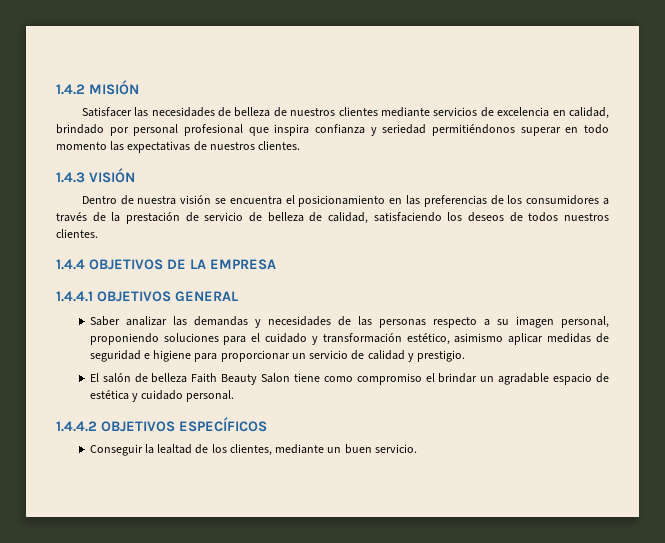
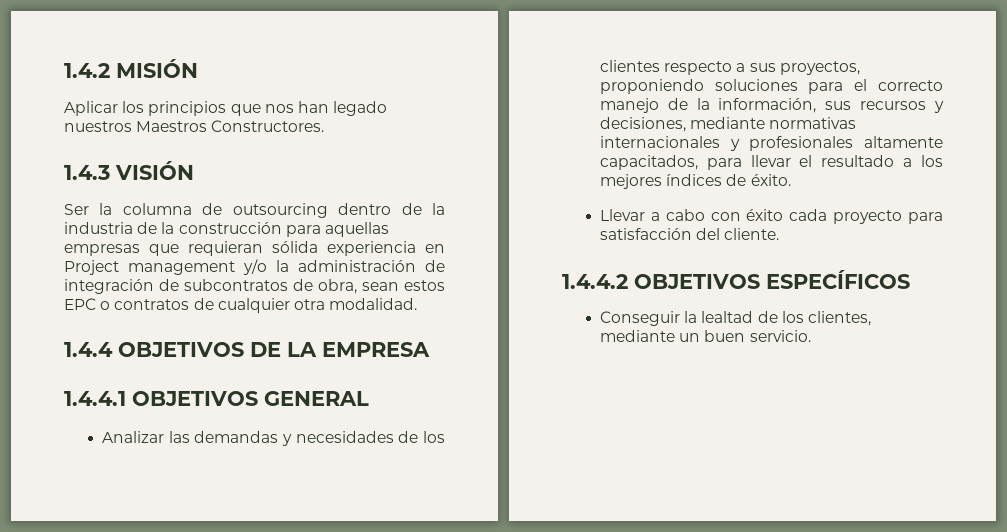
[81,107,610,119] [56,124,610,136] [56,141,301,153] [56,168,135,183] [81,195,610,207] [56,212,609,224] [56,229,98,238] Satisfacer las necesidades de belleza de nuestros clientes mediante servicios de excelencia en calidad, brindado por personal profesional que inspira confianza y seriedad permitiéndonos superar en todo momento las expectativas de nuestros clientes. // 1.4.3 VISIÓN // Dentro de nuestra visión se encuentra el posicionamiento en las preferencias de los consumidores a través de la prestación de servicio de belleza de calidad, satisfaciendo los deseos de todos nuestros clientes. -> [64,101,388,116] [64,120,325,132] [64,161,194,180] [64,203,445,218] [64,222,389,237] [64,241,445,256] [64,259,445,275] [64,279,445,294] [64,298,418,313] Aplicar los principios que nos han legado nuestros Maestros Constructores. // 1.4.3 VISIÓN // Ser la columna de outsourcing dentro de la industria de la construcción para aquellas empresas que requieran sólida experiencia en Project management y/o la administración de integración de subcontratos de obra, sean estos EPC o contratos de cualquier otra modalidad.
[89,316,167,326] Saber analizar -> [101,431,164,443] Analizar
[357,316,610,328] [89,333,609,345] [89,350,466,362] [89,373,609,385] [89,390,235,402] las personas respecto a su imagen personal, proponiendo soluciones para el cuidado y transformación estético, asimismo aplicar medidas de seguridad e higiene para proporcionar un servicio de calidad y prestigio. // El salón de belleza Faith Beauty Salon tiene como compromiso el brindar un agradable espacio de estética y cuidado personal. -> [422,431,445,443] [599,60,860,75] [599,79,943,94] [599,98,944,113] [599,117,857,132] [599,136,943,151] [599,155,943,170] [599,174,791,189] [599,209,943,224] [599,228,780,240] los clientes respecto a sus proyectos, proponiendo soluciones para el correcto manejo de la información, sus recursos y decisiones, mediante normativas internacionales y profesionales altamente capacitados, para llevar el resultado a los mejores índices de éxito. // Llevar a cabo con éxito cada proyecto para satisfacción del cliente.

